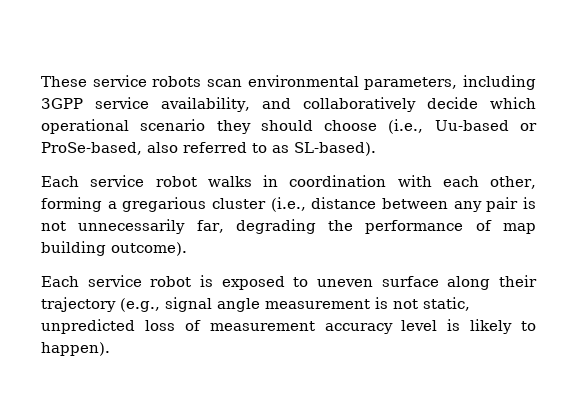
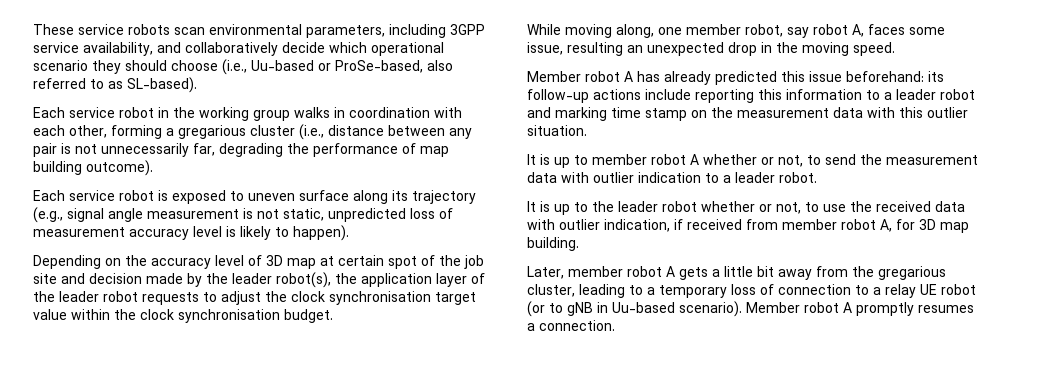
(197, 181) none -> [158,107,290,121] in the working group
[499,275,537,287] their -> [392,190,408,201] its
(110, 349) none -> [33,255,484,269] [33,272,485,288] [33,291,476,305] [33,309,333,323] [527,24,945,38] [527,42,895,56] [527,71,944,85] [527,89,975,103] [527,107,968,121] [527,125,587,136] [527,154,978,168] [527,172,817,183] [527,201,965,215] [527,219,969,233] [527,237,579,251] [527,266,946,280] [527,284,976,298] [527,301,974,317] [527,320,615,331] // Depending on the accuracy level of 3D map at certain spot of the job site and decision made by the leader robot(s), the application layer of the leader robot requests to adjust the clock synchronisation target value within the clock synchronisation budget. // While moving along, one member robot, say robot A, faces some issue, resulting an unexpected drop in the moving speed. // Member robot A has already predicted this issue beforehand: its follow-up actions include reporting this information to a leader robot and marking time stamp on the measurement data with this outlier situation. // It is up to member robot A whether or not, to send the measurement data with outlier indication to a leader robot. // It is up to the leader robot whether or not, to use the received data with outlier indication, if received from member robot A, for 3D map building. // Later, member robot A gets a little bit away from the gregarious cluster, leading to a temporary loss of connection to a relay UE robot (or to gNB in Uu-based scenario). Member robot A promptly resumes a connection.

